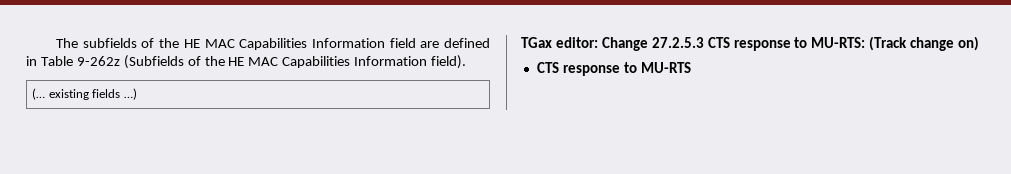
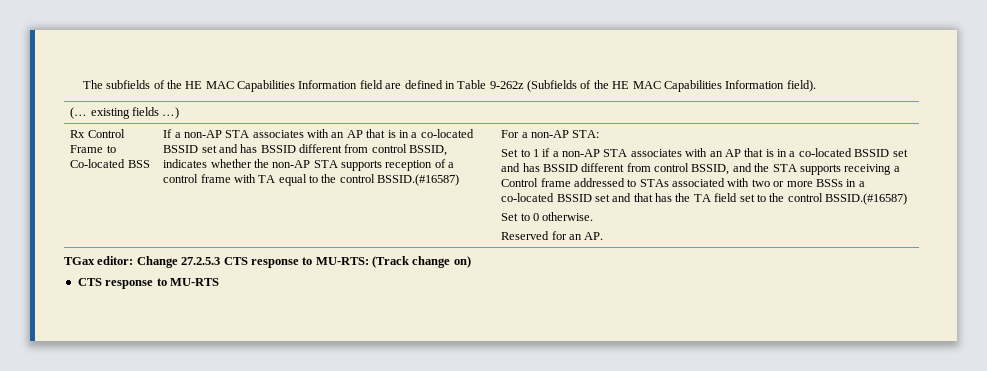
(137, 94) none -> [70,129,125,138] [70,145,116,153] [70,159,150,168] [163,129,474,138] [163,144,448,156] [163,159,455,171] [163,174,460,186] [501,130,600,138] [501,148,908,157] [501,163,900,175] [501,178,865,187] [501,193,908,205] [501,212,594,221] [501,231,604,240] // Rx Control Frame to Co-located BSS | If a non-AP STA associates with an AP that is in a co-located BSSID set and has BSSID different from control BSSID, indicates whether the non-AP STA supports reception of a control frame with TA equal to the control BSSID.(#16587) | For a non-AP STA: // Set to 1 if a non-AP STA associates with an AP that is in a co-located BSSID set and has BSSID different from control BSSID, and the STA supports receiving a Control frame addressed to STAs associated with two or more BSSs in a co-located BSSID set and that has the TA field set to the control BSSID.(#16587) // Set to 0 otherwise. // Reserved for an AP.

